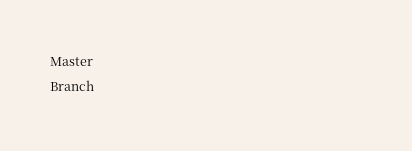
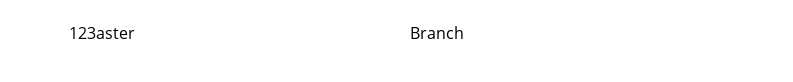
[50,57,93,66] Master -> [69,27,135,39] 123aster

